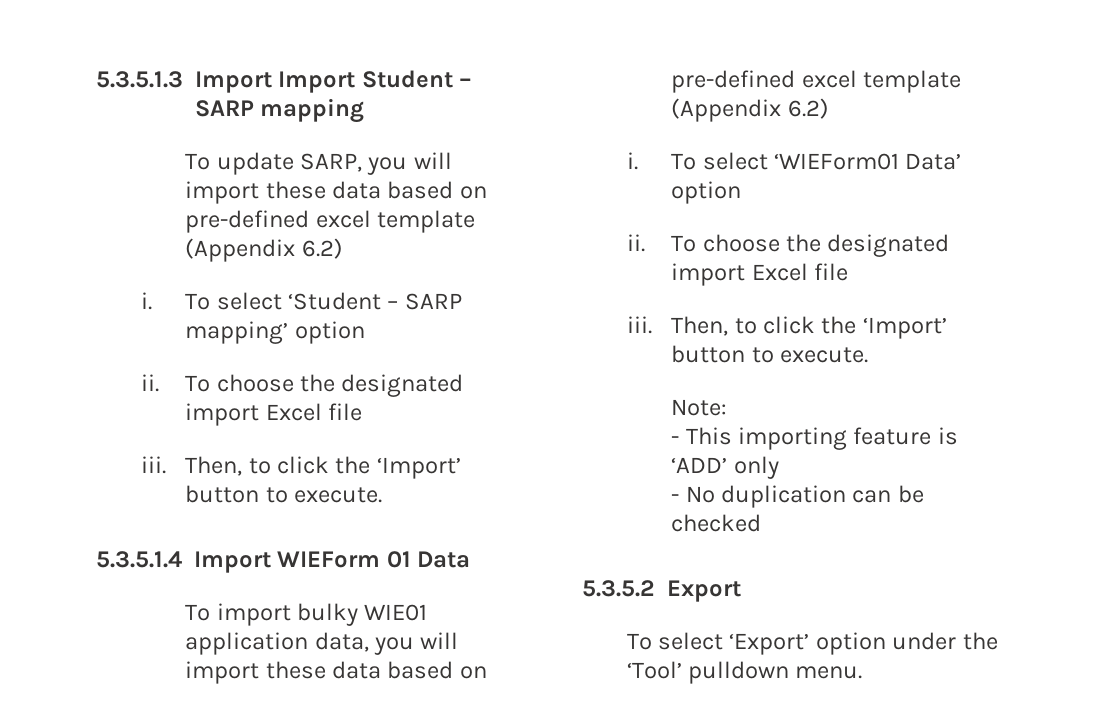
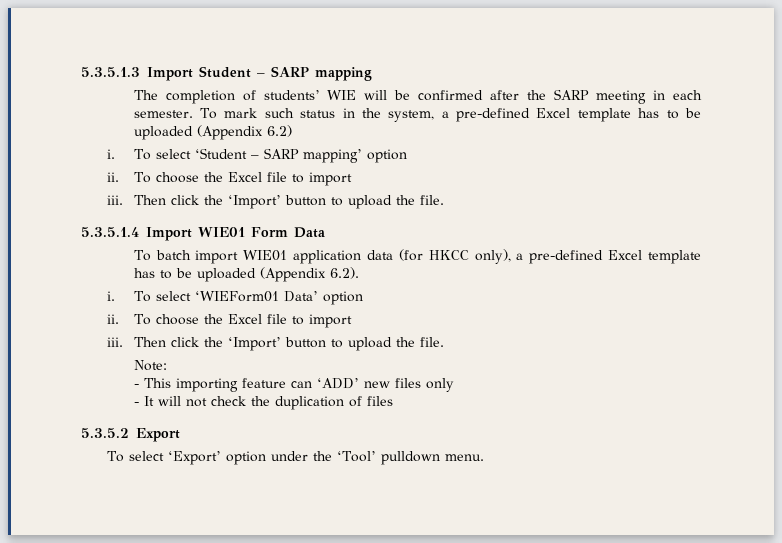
[278,71,356,93] Import -> (193, 74) none
[185,152,452,175] [185,181,487,204] [185,210,475,233] To update SARP, you will import these data based on pre-defined excel template -> [133,89,702,104] [133,108,702,122] [133,126,193,140] The completion of students’ WIE will be confirmed after the SARP meeting in each semester. To mark such status in the system, a pre-defined Excel template has to be uploaded
[341,374,464,397] [185,403,362,426] [140,456,461,479] [185,485,382,503] designated import Excel file // iii. Then, to click the ‘Import’ button to execute. -> [227,172,352,186] [107,195,444,209] Excel file to import // iii. Then click the ‘Import’ button to upload the file.
[277,551,411,568] WIEForm 01 -> [198,227,288,237] WIE01 Form
[216,603,428,626] [185,632,459,655] [185,661,487,684] [671,70,961,93] [671,98,829,122] import bulky WIE01 application data, you will import these data based on pre-defined excel template (Appendix 6.2) -> [155,249,701,264] [133,267,359,282] batch import WIE01 application data (for HKCC only), a pre-defined Excel template has to be uploaded (Appendix 6.2).
[827,234,950,257] [671,263,848,286] [626,316,947,339] [671,345,868,363] designated import Excel file // iii. Then, to click the ‘Import’ button to execute. -> [227,314,352,328] [107,337,444,351] Excel file to import // iii. Then click the ‘Import’ button to upload the file.
[937,427,958,445] [671,456,779,479] [671,485,924,508] [671,514,762,532] is ‘ADD’ only // - No duplication can be checked -> [290,378,454,392] [133,396,393,410] can ‘ADD’ new files only // - It will not check the duplication of files

